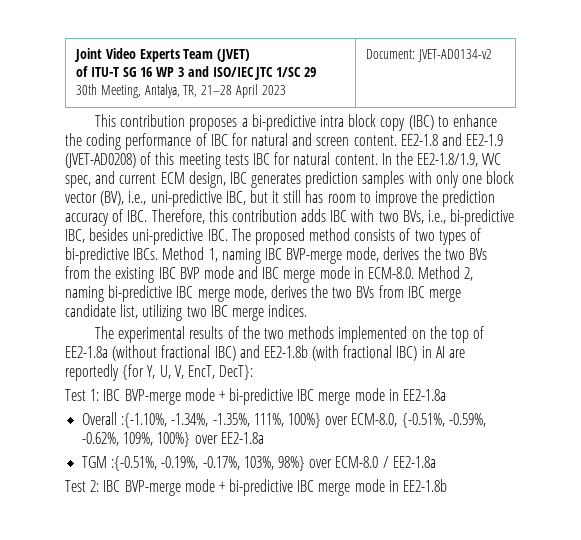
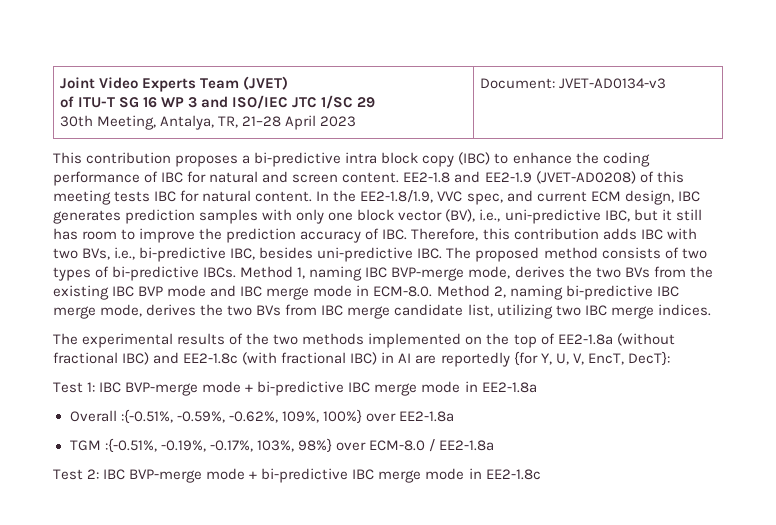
[417,49,492,62] JVET-AD0134-v2 -> [558,78,666,89] JVET-AD0134-v3
[263,345,308,358] EE2-1.8b -> [183,353,239,364] EE2-1.8c
[121,413,445,428] :{-1.10%, -1.34%, -1.35%, 111%, 100%} over ECM-8.0, {-0.51%, -> [120,409,173,424] :{-0.51%,
[403,479,448,492] EE2-1.8b -> [485,469,541,480] EE2-1.8c

